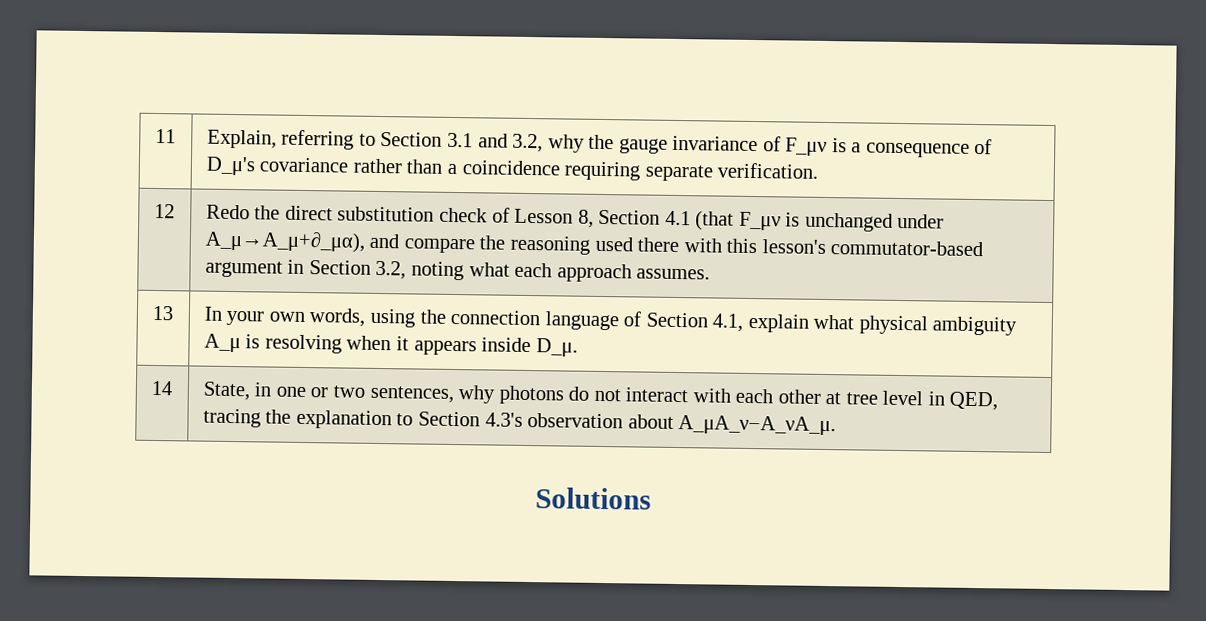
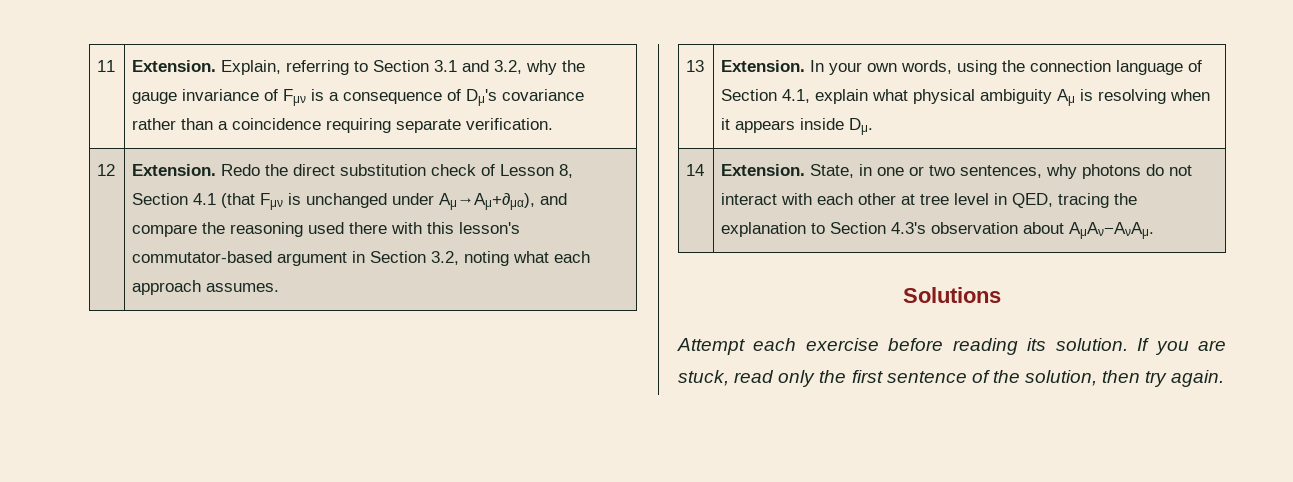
(176, 136) none -> [132,60,217,72] Extension.
[785,137,828,156] F_μν -> [283,89,307,106] Fμν
[205,156,256,176] D_μ's -> [466,89,498,106] Dμ's
(175, 211) none -> [132,164,217,176] Extension.
[738,211,781,231] F_μν -> [260,193,284,210] Fμν
[204,230,366,253] A_μ→A_μ+∂_μα), -> [439,193,536,210] Aμ→Aμ+∂μα),
(174, 313) none -> [721,60,806,72] Extension.
[203,333,241,353] A_μ -> [1057,89,1076,106] Aμ
[535,338,578,357] D_μ. -> [849,118,874,135] Dμ.
(173, 388) none -> [721,164,806,176] Extension.
[678,415,837,436] A_μA_ν−A_νA_μ. -> [1069,222,1155,239] AμAν−AνAμ.
(651, 498) none -> [677,338,1226,355] [678,370,1225,387] // Attempt each exercise before reading its solution. If you are stuck, read only the first sentence of the solution, then try again.

